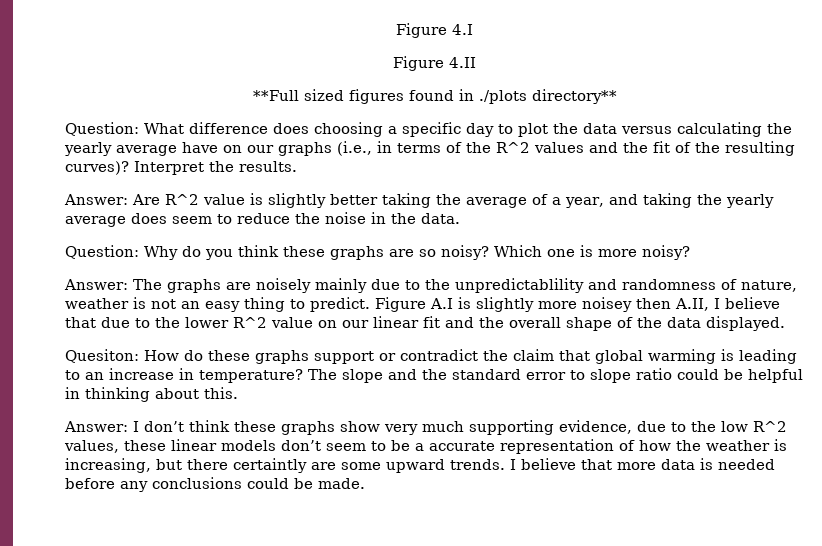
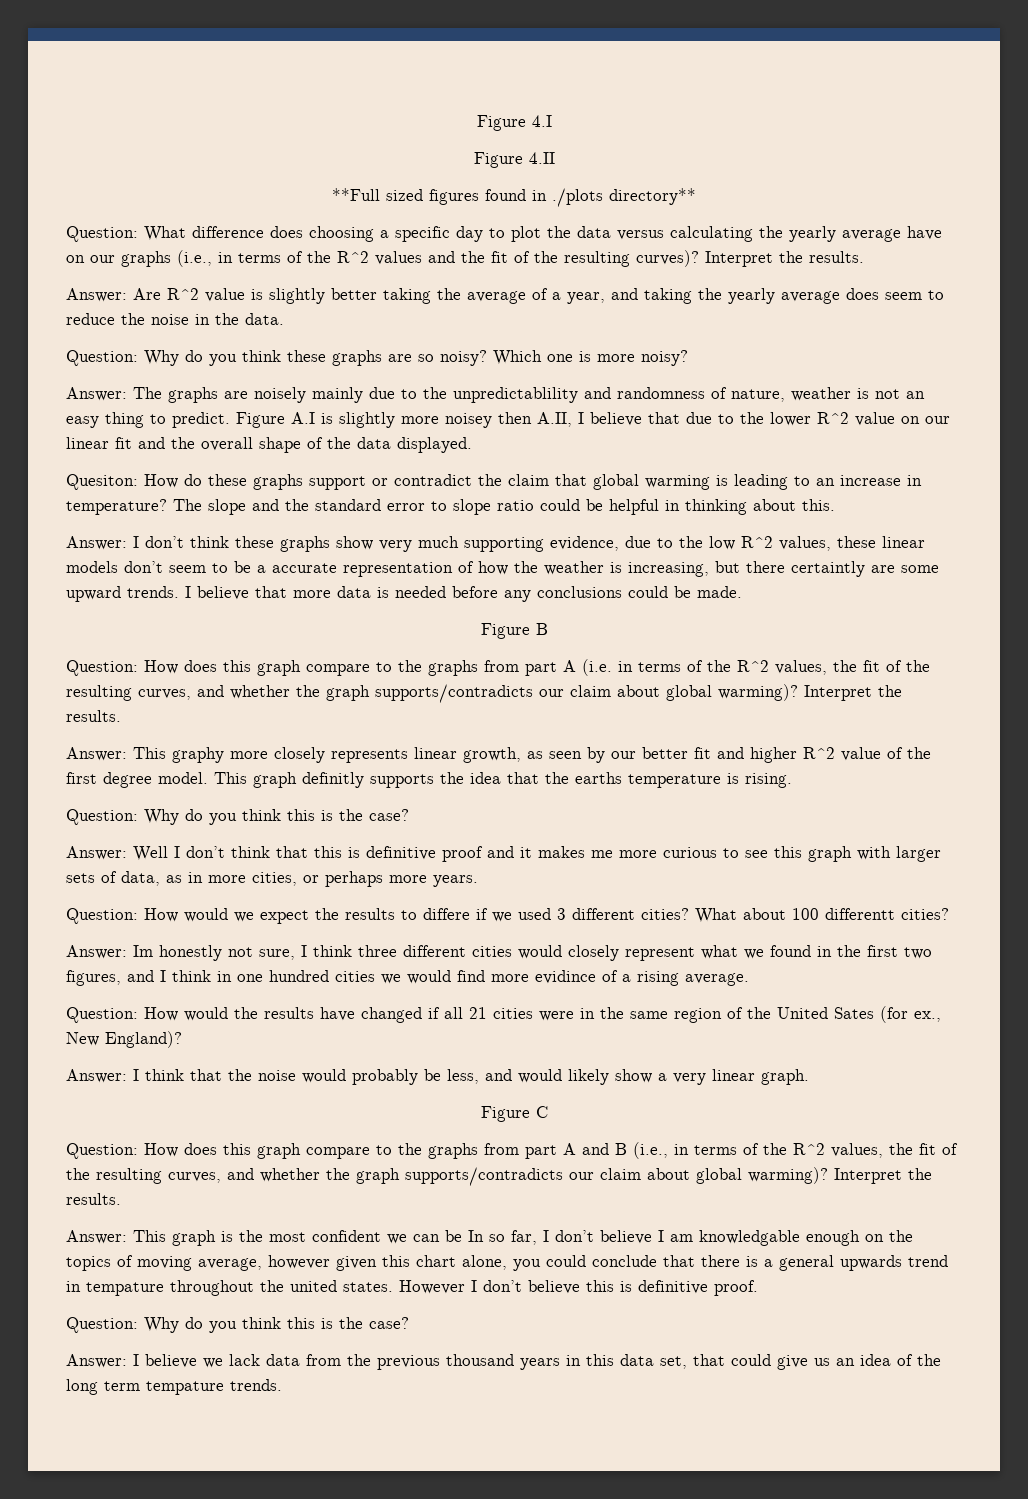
(365, 483) none -> [480,623,548,639] [66,659,930,676] [66,684,902,703] [66,710,121,722] [66,747,931,763] [66,772,792,788] [66,809,409,825] [66,846,941,862] [66,871,478,887] [66,908,949,924] [66,945,932,961] [66,970,749,986] [66,1006,941,1023] [66,1031,182,1048] [66,1069,809,1085] [480,1106,548,1122] [66,1142,958,1159] [66,1167,932,1186] [66,1193,121,1205] [66,1230,913,1246] [66,1255,948,1271] [66,1280,758,1296] [66,1317,409,1333] [66,1354,941,1370] [66,1379,282,1395] // Figure B // Question: How does this graph compare to the graphs from part A (i.e. in terms of the R^2 values, the fit of the resulting curves, and whether the graph supports/contradicts our claim about global warming)? Interpret the results. // Answer: This graphy more closely represents linear growth, as seen by our better fit and higher R^2 value of the first degree model. This graph definitly supports the idea that the earths temperature is rising. // Question: Why do you think this is the case? // Answer: Well I don’t think that this is definitive proof and it makes me more curious to see this graph with larger sets of data, as in more cities, or perhaps more years. // Question: How would we expect the results to differe if we used 3 different cities? What about 100 differentt cities? // Answer: Im honestly not sure, I think three different cities would closely represent what we found in the first two figures, and I think in one hundred cities we would find more evidince of a rising average. // Question: How would the results have changed if all 21 cities were in the same region of the United Sates (for ex., New England)? // Answer: I think that the noise would probably be less, and would likely show a very linear graph. // Figure C // Question: How does this graph compare to the graphs from part A and B (i.e., in terms of the R^2 values, the fit of the resulting curves, and whether the graph supports/contradicts our claim about global warming)? Interpret the results. // Answer: This graph is the most confident we can be In so far, I don’t believe I am knowledgable enough on the topics of moving average, however given this chart alone, you could conclude that there is a general upwards trend in tempature throughout the united states. However I don’t believe this is definitive proof. // Question: Why do you think this is the case? // Answer: I believe we lack data from the previous thousand years in this data set, that could give us an idea of the long term tempature trends.

